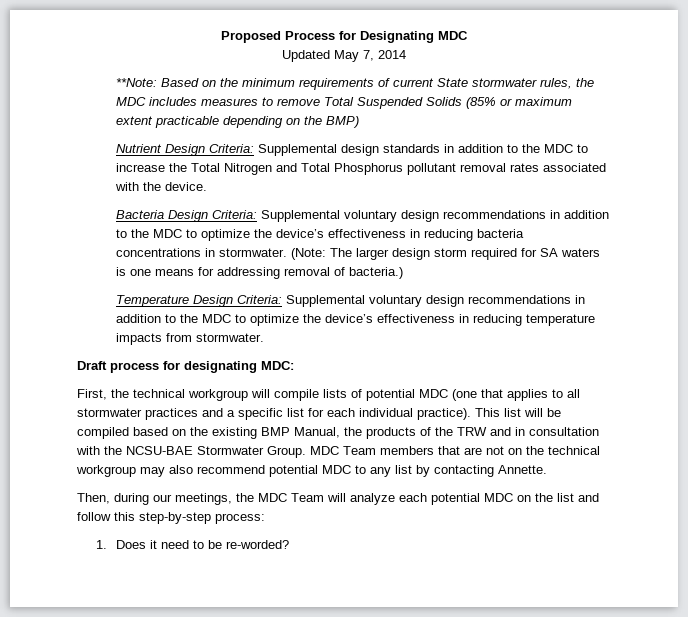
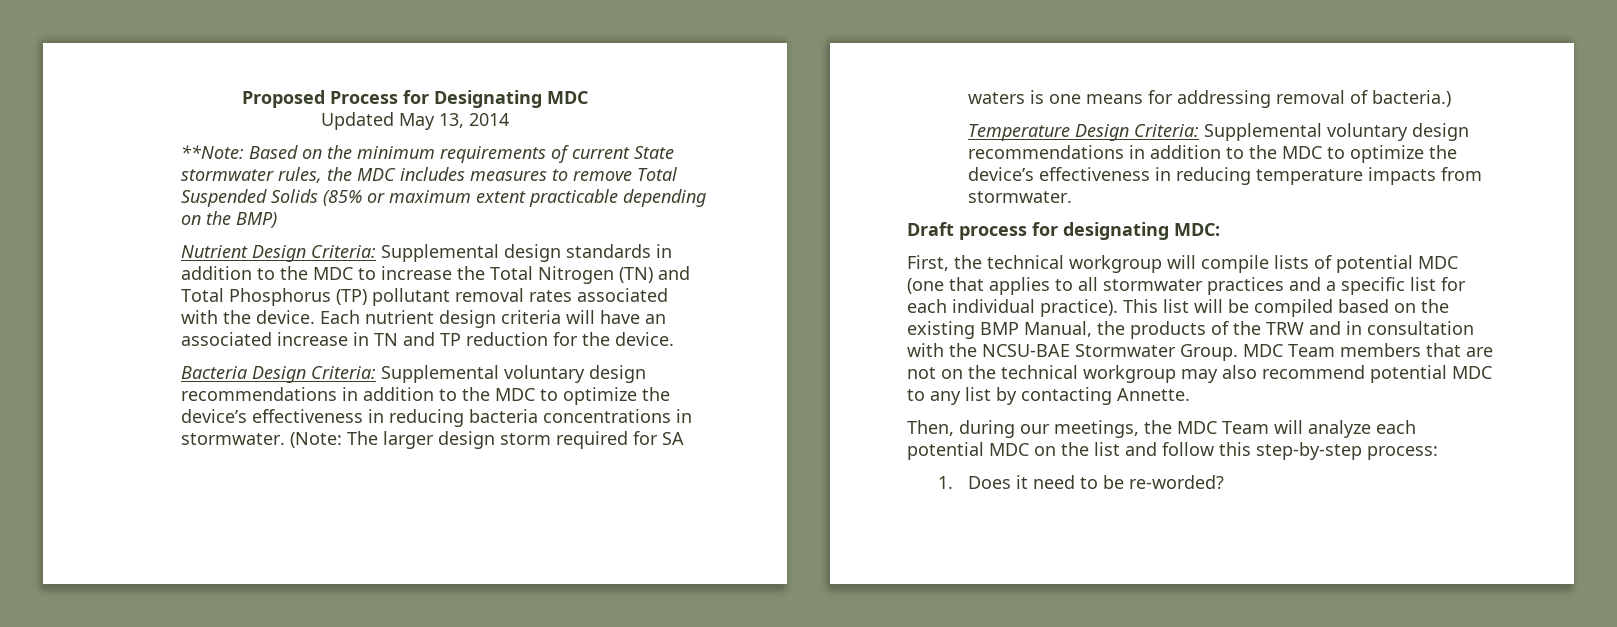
[363,50,374,61] 7, -> [439,113,464,128] 13,
(272, 169) none -> [619,267,654,283] (TN)
(403, 169) none -> [336,289,368,305] (TP)
(207, 186) none -> [320,310,667,328] [181,332,675,346] Each nutrient design criteria will have an associated increase in TN and TP reduction for the device.

